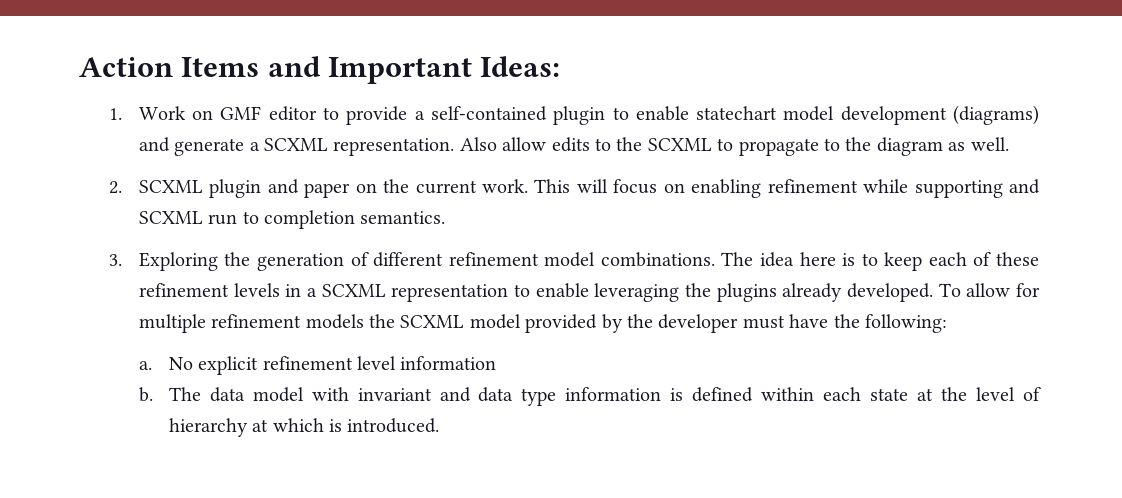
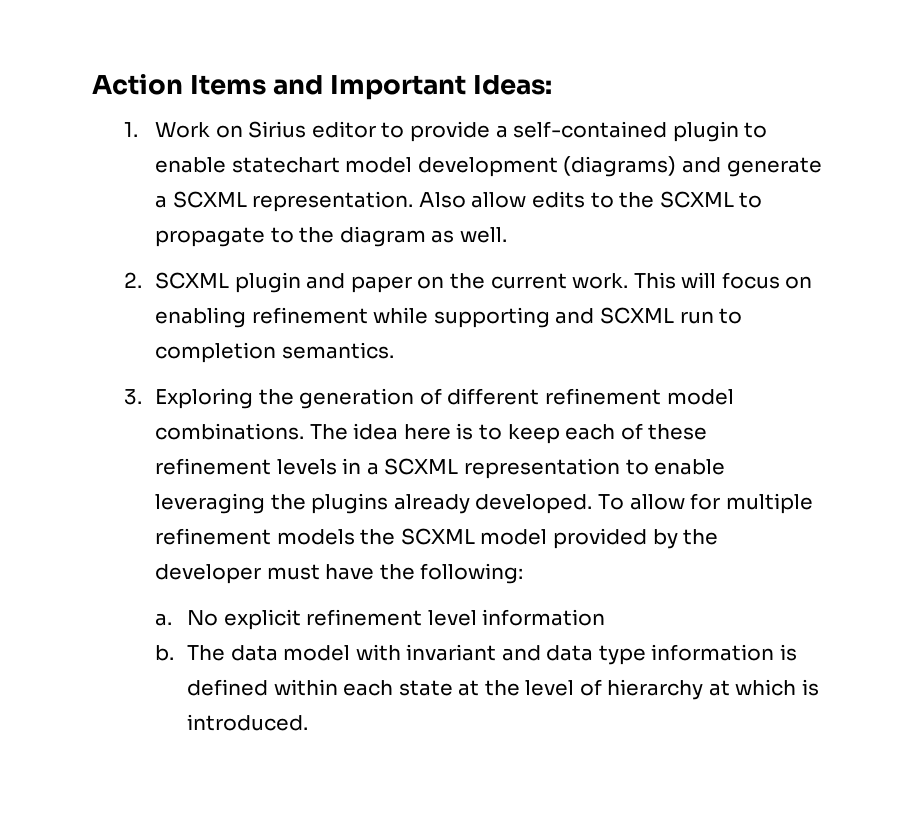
[220,106,262,120] GMF -> [248,121,307,138] Sirius

